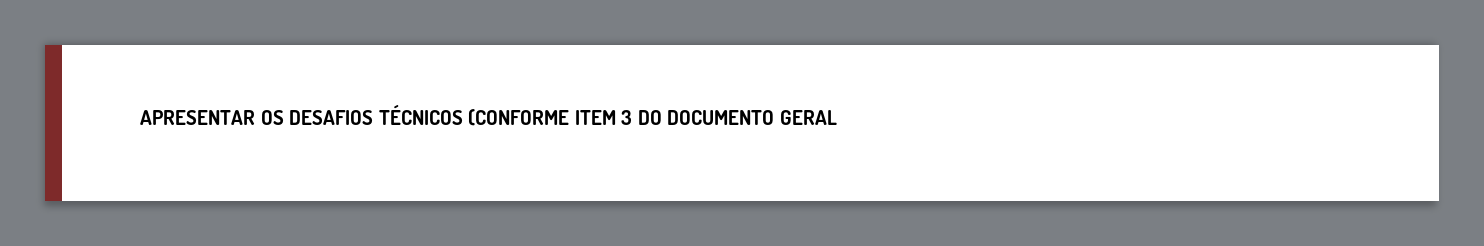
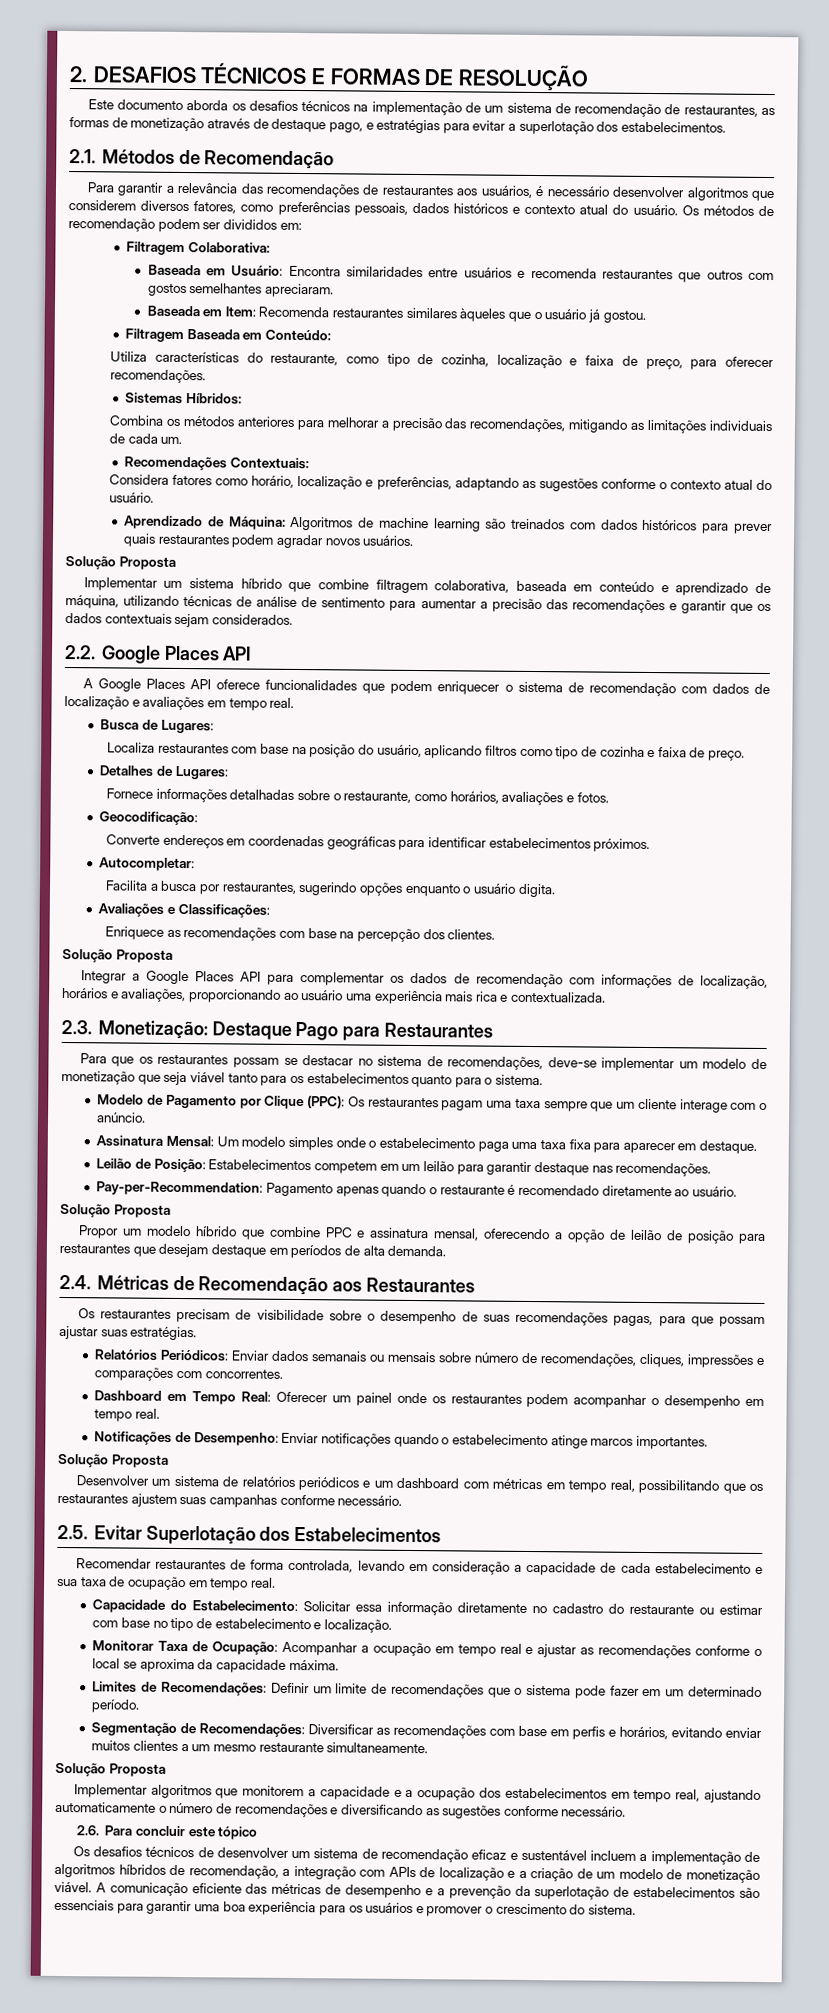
[140,105,837,126] APRESENTAR OS DESAFIOS TÉCNICOS (CONFORME ITEM 3 DO DOCUMENTO GERAL -> [69,62,590,91] [87,99,776,118] [69,117,727,135] [69,149,335,170] [86,182,775,202] [68,200,774,217] [68,218,302,233] [125,241,270,256] [147,264,774,283] [147,283,334,298] [146,305,646,323] [124,328,331,343] [110,351,774,370] [110,369,207,384] [124,392,242,405] [109,415,773,434] [109,433,183,444] [123,456,309,471] [109,474,773,492] [109,492,155,503] [123,515,774,535] [122,533,415,549] [65,556,176,570] [83,577,772,596] [65,595,771,614] [65,612,293,628] [64,644,253,664] [82,678,770,697] [64,695,295,711] [100,719,214,734] [107,742,746,761] [99,765,229,780] [106,788,609,806] [99,811,199,826] [106,834,651,853] [99,857,196,872] [105,880,556,898] [98,903,270,918] [105,926,496,943] [62,948,173,963] [80,970,769,990] [62,987,607,1005] [61,1019,494,1041] [79,1053,767,1072] [61,1070,544,1088] [97,1094,767,1113] [96,1112,147,1123] [96,1135,758,1154] [96,1158,712,1177] [96,1181,737,1198] [60,1203,171,1218] [78,1225,766,1245] [59,1243,447,1259] [59,1274,476,1296] [77,1308,765,1328] [59,1325,198,1341] [94,1349,765,1368] [94,1367,283,1381] [94,1390,765,1409] [94,1408,161,1422] [94,1431,708,1450] [58,1453,169,1468] [75,1475,763,1494] [57,1493,403,1508] [57,1524,442,1545] [75,1558,764,1576] [57,1576,276,1591] [92,1599,763,1616] [92,1617,392,1633] [92,1640,763,1659] [92,1658,339,1673] [92,1681,763,1699] [91,1699,141,1713] [91,1722,762,1740] [91,1740,429,1754] [55,1762,166,1777] [73,1784,761,1803] [55,1801,627,1819] [75,1825,258,1840] [72,1846,761,1865] [54,1863,760,1883] [54,1881,761,1900] [54,1899,637,1917] 2. DESAFIOS TÉCNICOS E FORMAS DE RESOLUÇÃO // Este documento aborda os desafios técnicos na implementação de um sistema de recomendação de restaurantes, as formas de monetização através de destaque pago, e estratégias para evitar a superlotação dos estabelecimentos. // 2.1. Métodos de Recomendação // Para garantir a relevância das recomendações de restaurantes aos usuários, é necessário desenvolver algoritmos que considerem diversos fatores, como preferências pessoais, dados históricos e contexto atual do usuário. Os métodos de recomendação podem ser divididos em: // Filtragem Colaborativa: // Baseada em Usuário: Encontra similaridades entre usuários e recomenda restaurantes que outros com gostos semelhantes apreciaram. // Baseada em Item: Recomenda restaurantes similares àqueles que o usuário já gostou. // Filtragem Baseada em Conteúdo: // Utiliza características do restaurante, como tipo de cozinha, localização e faixa de preço, para oferecer recomendações. // Sistemas Híbridos: // Combina os métodos anteriores para melhorar a precisão das recomendações, mitigando as limitações individuais de cada um. // Recomendações Contextuais: // Considera fatores como horário, localização e preferências, adaptando as sugestões conforme o contexto atual do usuário. // Aprendizado de Máquina: Algoritmos de machine learning são treinados com dados históricos para prever quais restaurantes podem agradar novos usuários. // Solução Proposta // Implementar um sistema híbrido que combine filtragem colaborativa, baseada em conteúdo e aprendizado de máquina, utilizando técnicas de análise de sentimento para aumentar a precisão das recomendações e garantir que os dados contextuais sejam considerados. // 2.2. Google Places API // A Google Places API oferece funcionalidades que podem enriquecer o sistema de recomendação com dados de localização e avaliações em tempo real. // Busca de Lugares: // Localiza restaurantes com base na posição do usuário, aplicando filtros como tipo de cozinha e faixa de preço. // Detalhes de Lugares: // Fornece informações detalhadas sobre o restaurante, como horários, avaliações e fotos. // Geocodificação: // Converte endereços em coordenadas geográficas para identificar estabelecimentos próximos. // Autocompletar: // Facilita a busca por restaurantes, sugerindo opções enquanto o usuário digita. // Avaliações e Classificações: // Enriquece as recomendações com base na percepção dos clientes. // Solução Proposta // Integrar a Google Places API para complementar os dados de recomendação com informações de localização, horários e avaliações, proporcionando ao usuário uma experiência mais rica e contextualizada. // 2.3. Monetização: Destaque Pago para Restaurantes // Para que os restaurantes possam se destacar no sistema de recomendações, deve-se implementar um modelo de monetização que seja viável tanto para os estabelecimentos quanto para o sistema. // Modelo de Pagamento por Clique (PPC): Os restaurantes pagam uma taxa sempre que um cliente interage com o anúncio. // Assinatura Mensal: Um modelo simples onde o estabelecimento paga uma taxa fixa para aparecer em destaque. // Leilão de Posição: Estabelecimentos competem em um leilão para garantir destaque nas recomendações. // Pay-per-Recommendation: Pagamento apenas quando o restaurante é recomendado diretamente ao usuário. // Solução Proposta // Propor um modelo híbrido que combine PPC e assinatura mensal, oferecendo a opção de leilão de posição para restaurantes que desejam destaque em períodos de alta demanda. // 2.4. Métricas de Recomendação aos Restaurantes // Os restaurantes precisam de visibilidade sobre o desempenho de suas recomendações pagas, para que possam ajustar suas estratégias. // Relatórios Periódicos: Enviar dados semanais ou mensais sobre número de recomendações, cliques, impressões e comparações com concorrentes. // Dashboard em Tempo Real: Oferecer um painel onde os restaurantes podem acompanhar o desempenho em tempo real. // Notificações de Desempenho: Enviar notificações quando o estabelecimento atinge marcos importantes. // Solução Proposta // Desenvolver um sistema de relatórios periódicos e um dashboard com métricas em tempo real, possibilitando que os restaurantes ajustem suas campanhas conforme necessário. // 2.5. Evitar Superlotação dos Estabelecimentos // Recomendar restaurantes de forma controlada, levando em consideração a capacidade de cada estabelecimento e sua taxa de ocupação em tempo real. // Capacidade do Estabelecimento: Solicitar essa informação diretamente no cadastro do restaurante ou estimar com base no tipo de estabelecimento e localização. // Monitorar Taxa de Ocupação: Acompanhar a ocupação em tempo real e ajustar as recomendações conforme o local se aproxima da capacidade máxima. // Limites de Recomendações: Definir um limite de recomendações que o sistema pode fazer em um determinado período. // Segmentação de Recomendações: Diversificar as recomendações com base em perfis e horários, evitando enviar muitos clientes a um mesmo restaurante simultaneamente. // Solução Proposta // Implementar algoritmos que monitorem a capacidade e a ocupação dos estabelecimentos em tempo real, ajustando automaticamente o número de recomendações e diversificando as sugestões conforme necessário. // 2.6. Para concluir este tópico // Os desafios técnicos de desenvolver um sistema de recomendação eficaz e sustentável incluem a implementação de algoritmos híbridos de recomendação, a integração com APIs de localização e a criação de um modelo de monetização viável. A comunicação eficiente das métricas de desempenho e a prevenção da superlotação de estabelecimentos são essenciais para garantir uma boa experiência para os usuários e promover o crescimento do sistema.

